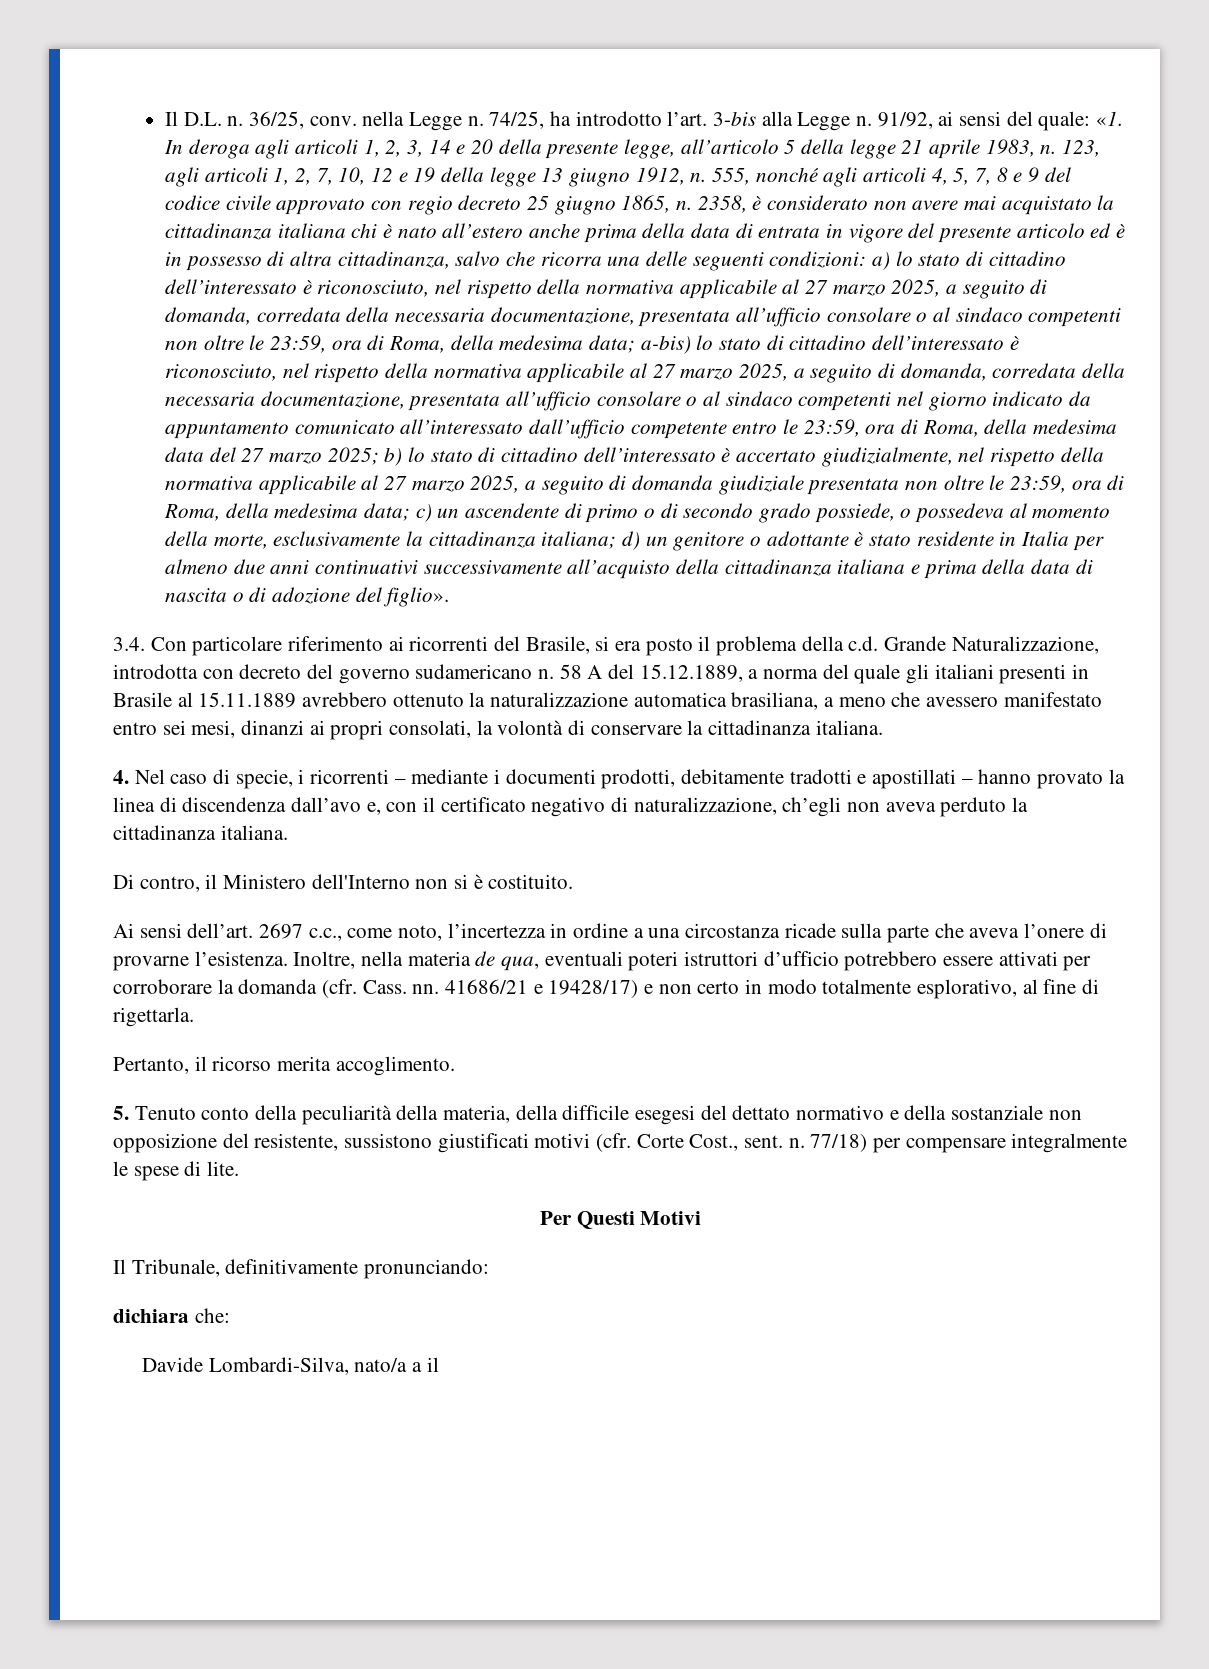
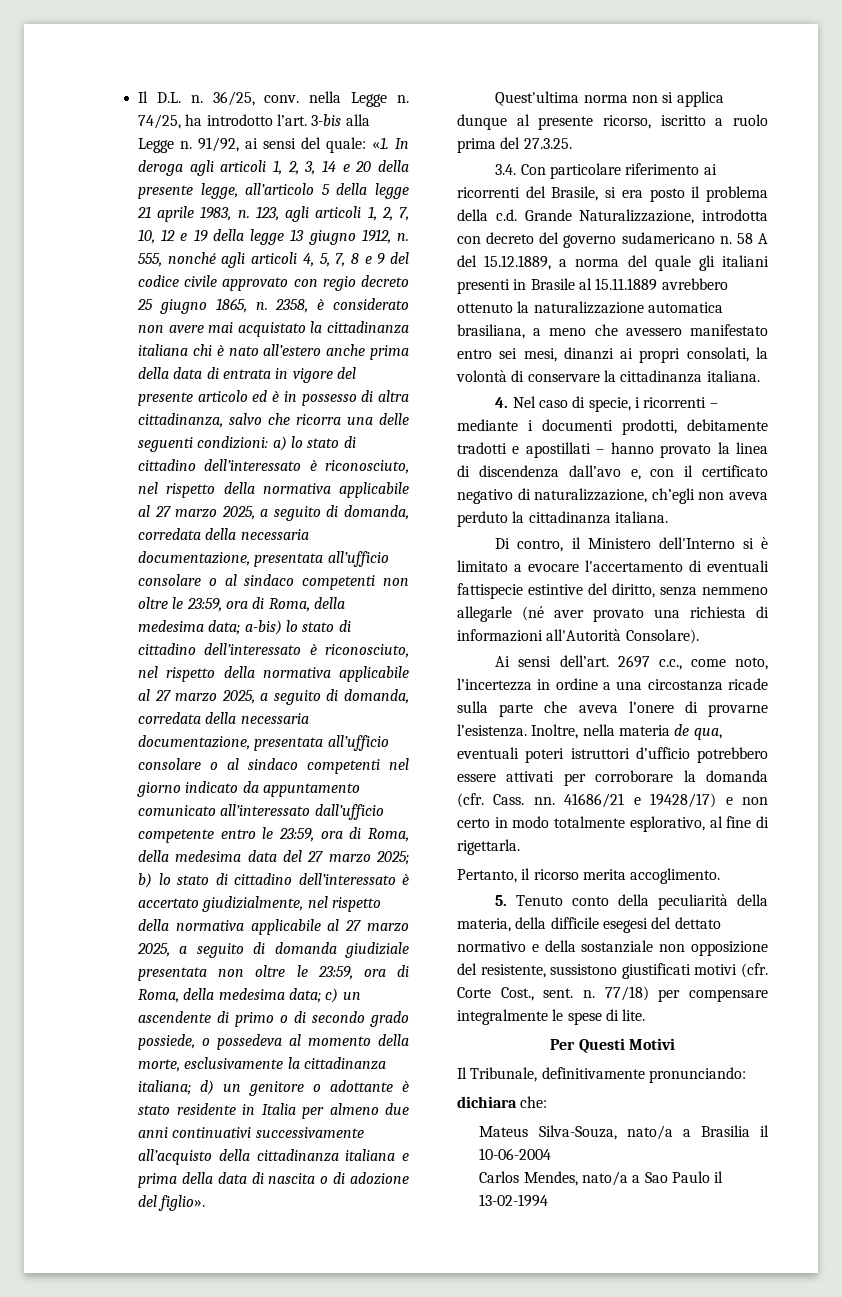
(450, 597) none -> [495,91,724,107] [457,114,768,130] [457,137,572,153] // Quest'ultima norma non si applica dunque al presente ricorso, iscritto a ruolo prima del 27.3.25.
[415,879,449,889] non -> (735, 543) none
[488,874,574,889] costituito. -> [457,560,769,572] [457,583,768,599] [457,606,769,622] [457,629,699,644] limitato a evocare l'accertamento di eventuali fattispecie estintive del diritto, senza nemmeno allegarle (né aver provato una richiesta di informazioni all'Autorità Consolare).
[141,1357,439,1375] Davide Lombardi-Silva, nato/a a il -> [479,1125,769,1140] [479,1148,552,1160] [479,1171,724,1186] [479,1194,549,1207] Mateus Silva-Souza, nato/a a Brasilia il 10-06-2004 // Carlos Mendes, nato/a a Sao Paulo il 13-02-1994

